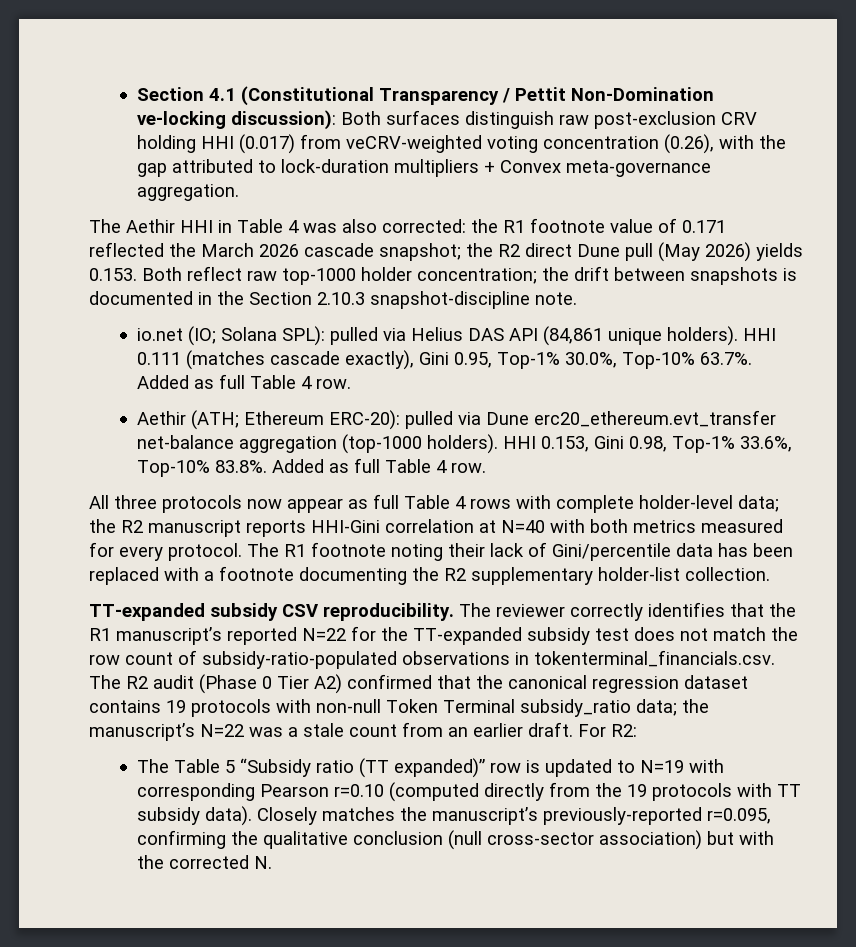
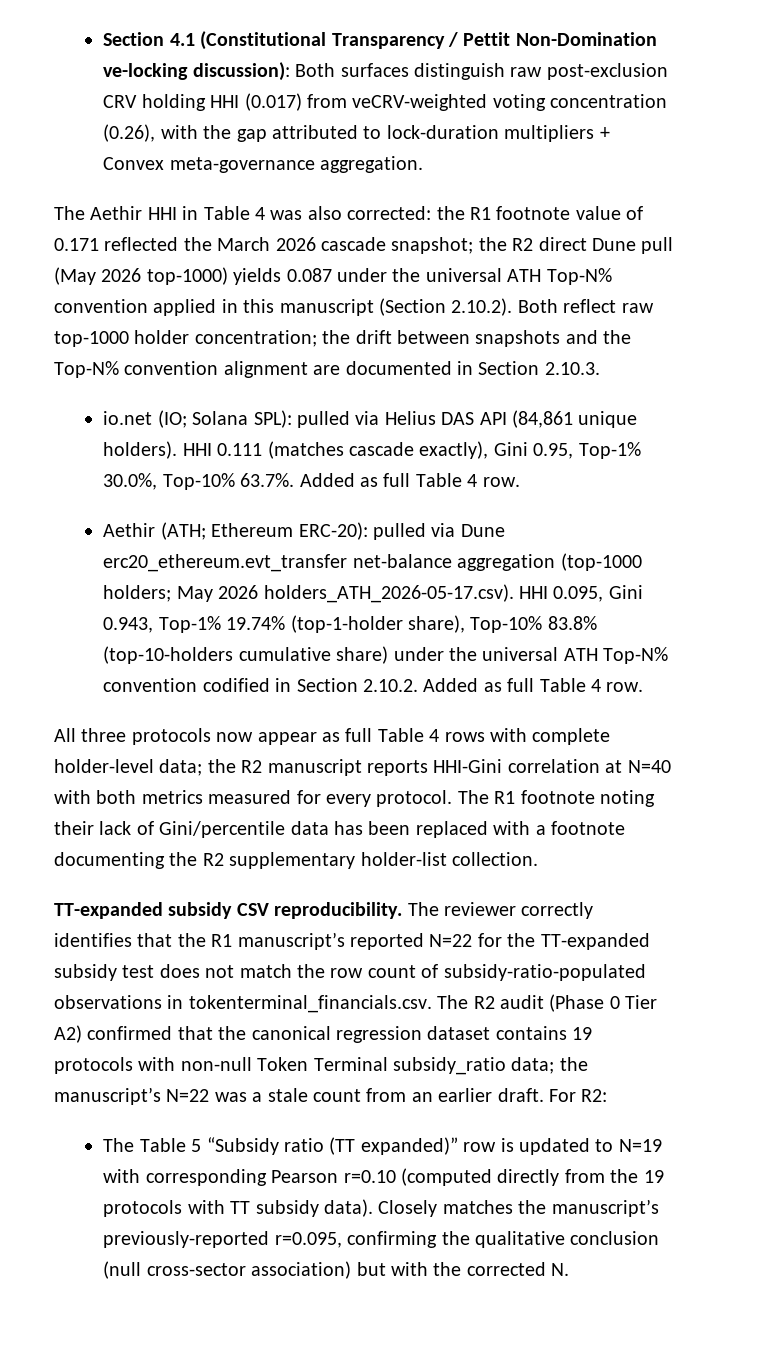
[705,242,803,262] [89,268,137,281] 2026) yields 0.153. -> [101,267,612,285] [54,298,513,316] 2026 top-1000) yields 0.087 under the universal ATH Top-N% convention applied in this manuscript (Section 2.10.2).
[783,268,797,281] [89,291,577,309] is documented in the Section 2.10.3 snapshot-discipline note. -> [565,330,632,344] [54,361,600,378] and the Top-N% convention alignment are documented in Section 2.10.3.
[426,434,792,454] [136,460,267,477] holders). HHI 0.153, Gini 0.98, Top-1% 33.6%, Top-10% 83.8%. -> [103,584,643,603] [103,615,597,633] [103,646,669,664] [103,678,419,692] holders; May 2026 holders_ATH_2026-05-17.csv). HHI 0.095, Gini 0.943, Top-1% 19.74% (top-1-holder share), Top-10% 83.8% (top-10-holders cumulative share) under the universal ATH Top-N% convention codified in Section 2.10.2.

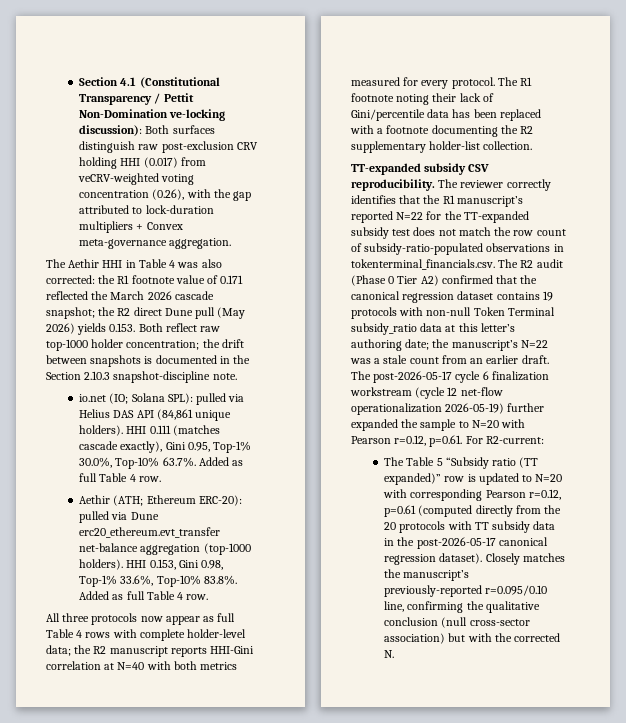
[101,267,612,285] [54,298,513,316] 2026 top-1000) yields 0.087 under the universal ATH Top-N% convention applied in this manuscript (Section 2.10.2). -> [46,323,136,335] 2026) yields 0.153.
[565,330,632,344] [54,361,600,378] and the Top-N% convention alignment are documented in Section 2.10.3. -> [144,355,251,364] [46,371,237,383] is documented in the Section 2.10.3 snapshot-discipline note.
[103,584,643,603] [103,615,597,633] [103,646,669,664] [103,678,419,692] holders; May 2026 holders_ATH_2026-05-17.csv). HHI 0.095, Gini 0.943, Top-1% 19.74% (top-1-holder share), Top-10% 83.8% (top-10-holders cumulative share) under the universal ATH Top-N% convention codified in Section 2.10.2. -> [79,559,224,570] [79,575,237,587] holders). HHI 0.153, Gini 0.98, Top-1% 33.6%, Top-10% 83.8%.
[511,1057,555,1074] data; -> [420,323,515,332] [351,339,430,351] data at this letter’s authoring date;
[548,1089,608,1102] For R2: -> [351,371,549,383] [350,387,503,399] [351,403,545,415] [351,419,526,431] [351,435,544,447] The post-2026-05-17 cycle 6 finalization workstream (cycle 12 net-flow operationalization 2026-05-19) further expanded the sample to N=20 with Pearson r=0.12, p=0.61. For R2-current:
[618,1139,662,1152] N=19 -> [535,474,563,482] N=20
[343,1170,396,1183] r=0.10 -> [528,489,561,500] [384,505,417,517] r=0.12, p=0.61
[643,1170,664,1183] 19 -> [384,522,397,530] 20
[324,1199,374,1217] data). -> [533,521,556,530] [384,537,548,549] [384,553,483,565] data in the post-2026-05-17 canonical regression dataset).
[274,1232,342,1248] r=0.095, -> [485,585,548,596] [384,601,405,612] r=0.095/0.10 line,

